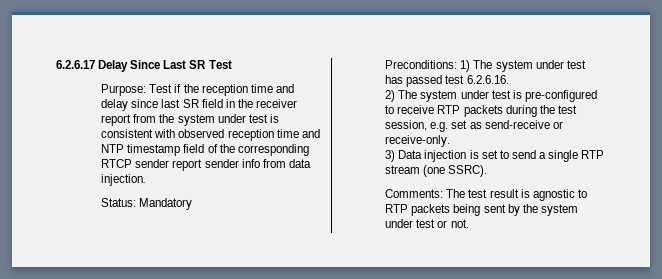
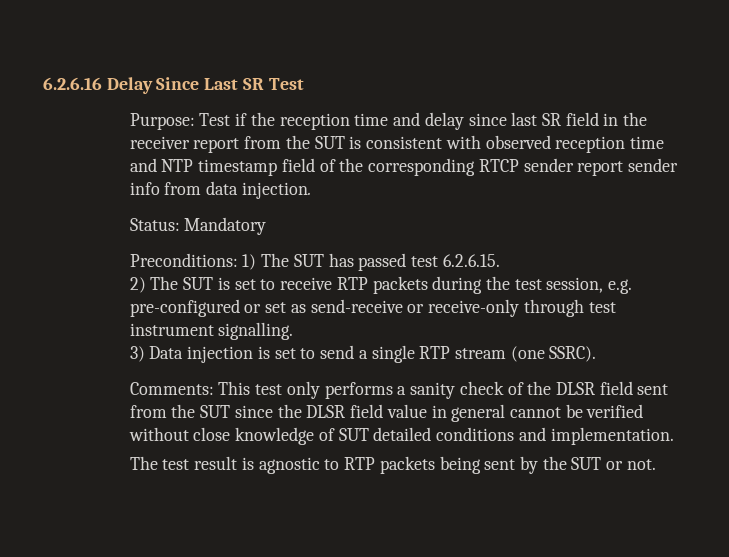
[56,60,95,69] 6.2.6.17 -> [43,77,102,90] 6.2.6.16
[177,114,268,126] system under test -> [314,136,345,149] SUT
[495,60,586,72] system under test -> [293,254,324,267] SUT
[466,75,509,84] 6.2.6.16. -> [442,254,500,267] 6.2.6.15.
[420,90,597,102] system under test is pre-configured -> [183,277,256,290] SUT is set
(449, 127) none -> [129,299,262,317] pre-configured or
[385,135,451,147] receive-only. -> [428,299,616,317] [129,322,294,340] receive-only through test instrument signalling.
(444, 193) none -> [218,381,669,399] [129,404,644,422] [128,427,674,445] This test only performs a sanity check of the DLSR field sent from the SUT since the DLSR field value in general cannot be verified without close knowledge of SUT detailed conditions and implementation. //
[540,204,578,216] [385,219,436,228] system under test -> [571,457,602,470] SUT

